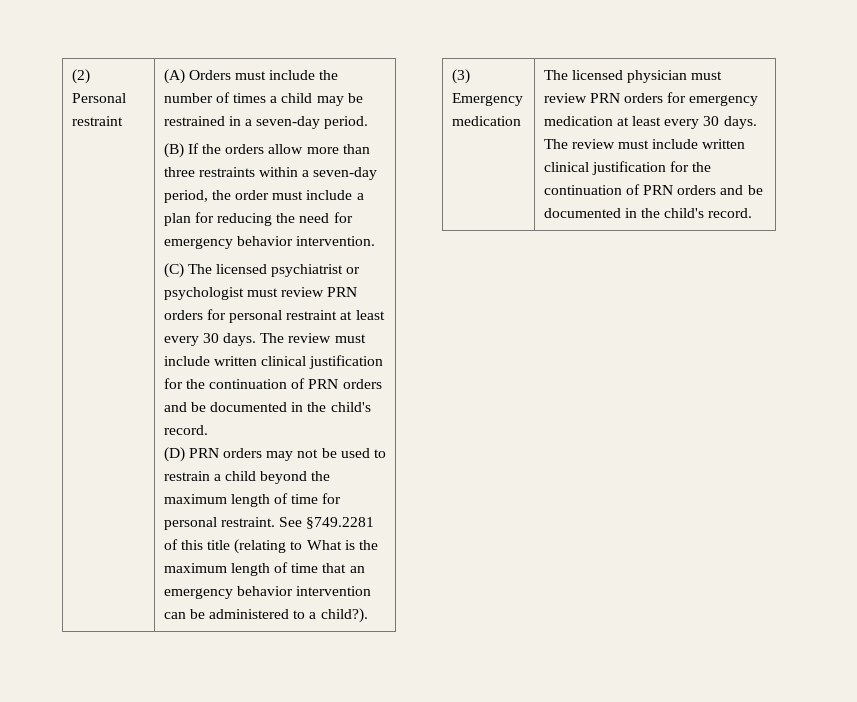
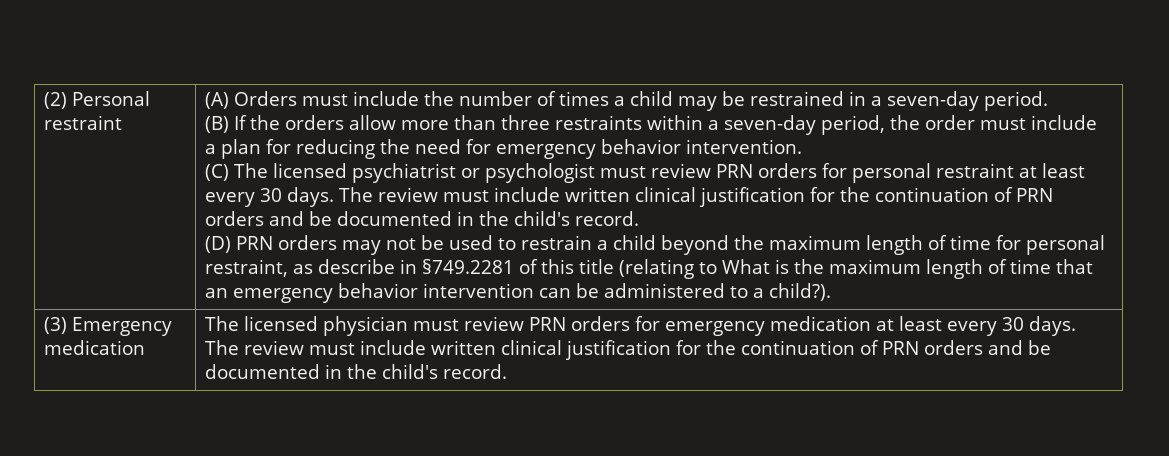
[220,517,303,527] restraint. See -> [205,259,418,277] restraint, as describe in

